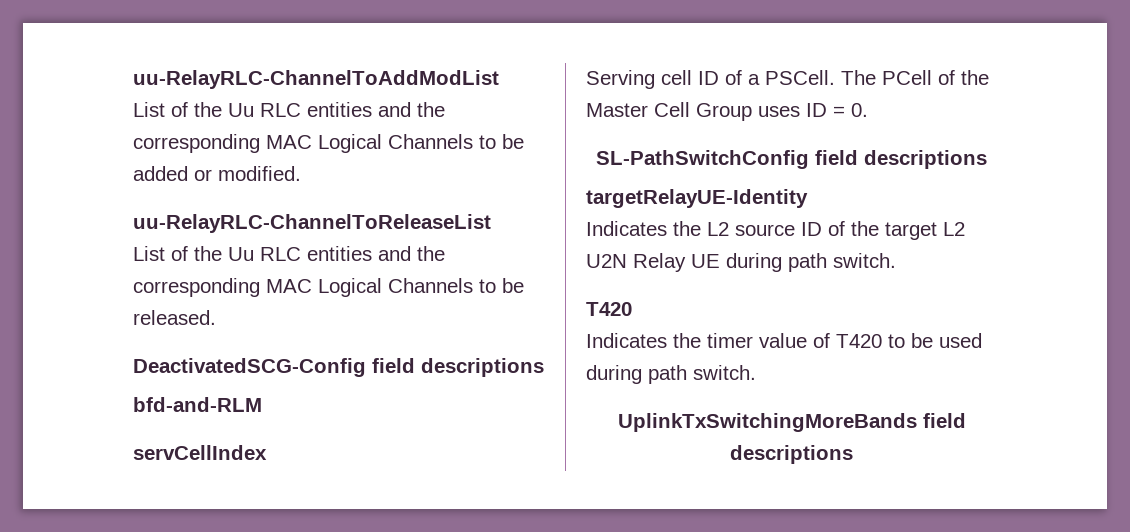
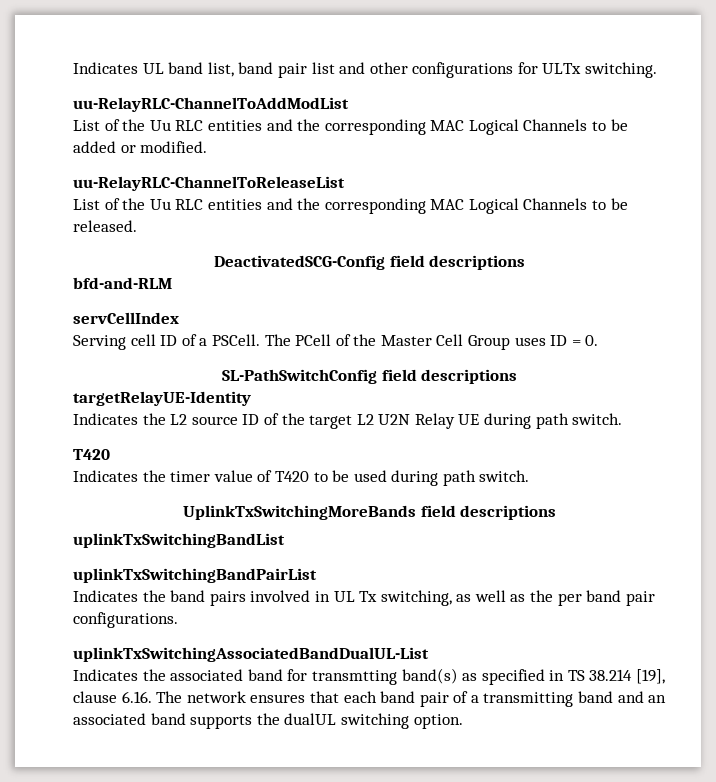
(133, 79) none -> [73,62,658,78] Indicates UL band list, band pair list and other configurations for ULTx switching. //
(853, 454) none -> [73,533,285,548] [73,568,317,583] [73,590,655,606] [73,612,178,628] [73,647,429,662] [73,668,666,685] [73,691,667,707] [73,713,463,729] // uplinkTxSwitchingBandList // uplinkTxSwitchingBandPairList // Indicates the band pairs involved in UL Tx switching, as well as the per band pair configurations. // uplinkTxSwitchingAssociatedBandDualUL-List // Indicates the associated band for transmtting band(s) as specified in TS 38.214 [19], clause 6.16. The network ensures that each band pair of a transmitting band and an associated band supports the dualUL switching option.

